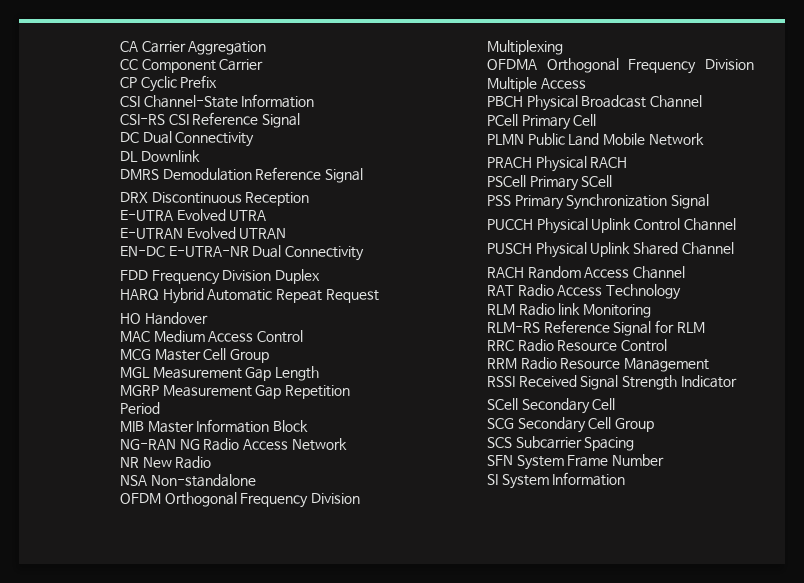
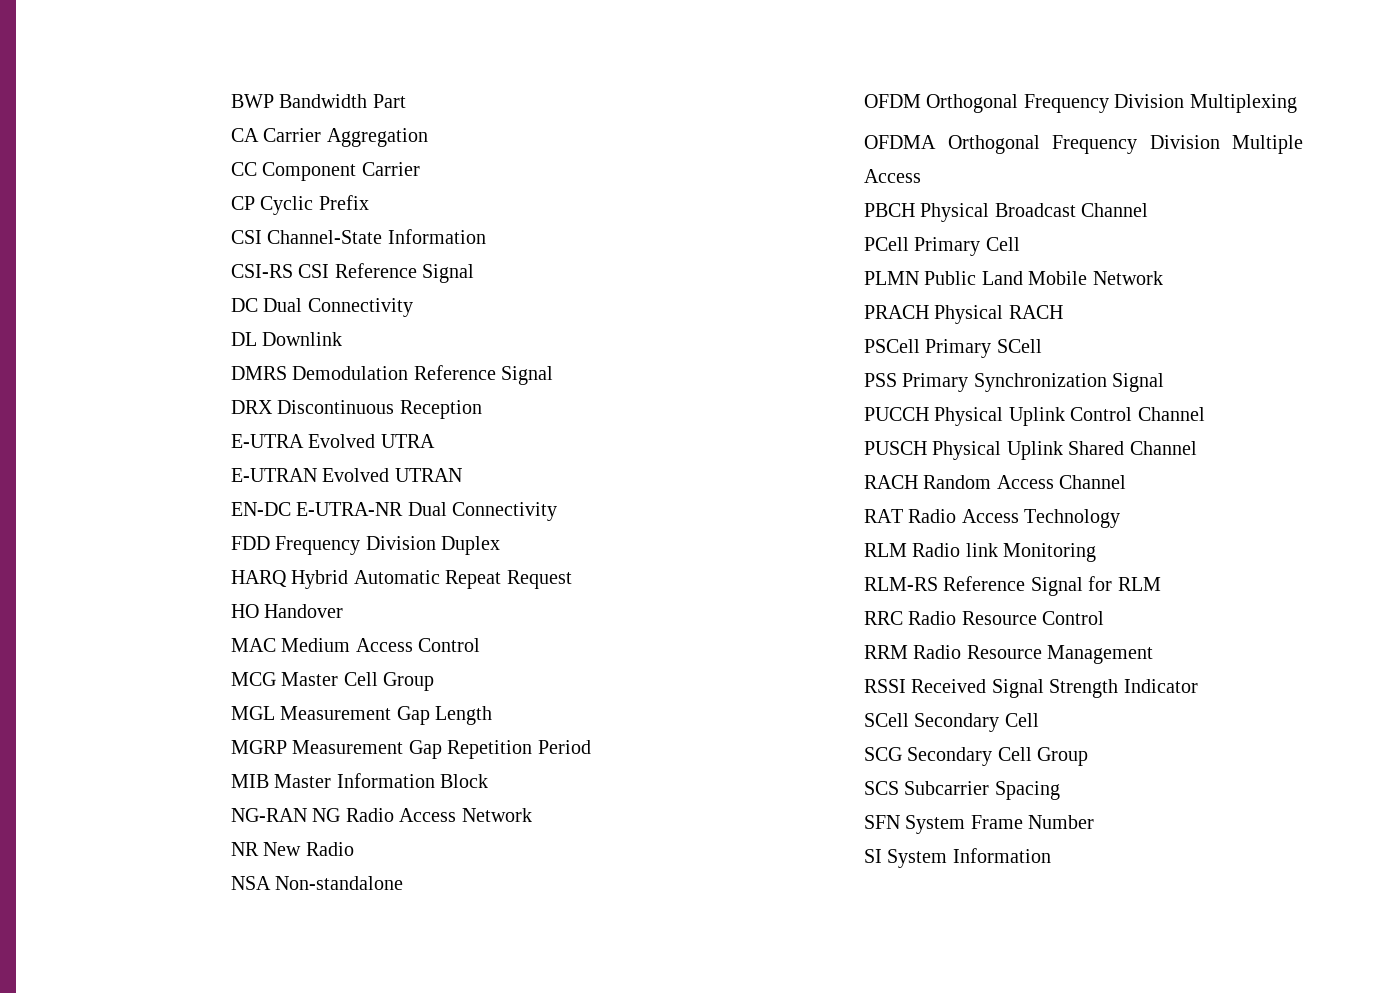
(119, 46) none -> [231,94,406,108] BWP Bandwidth Part //

